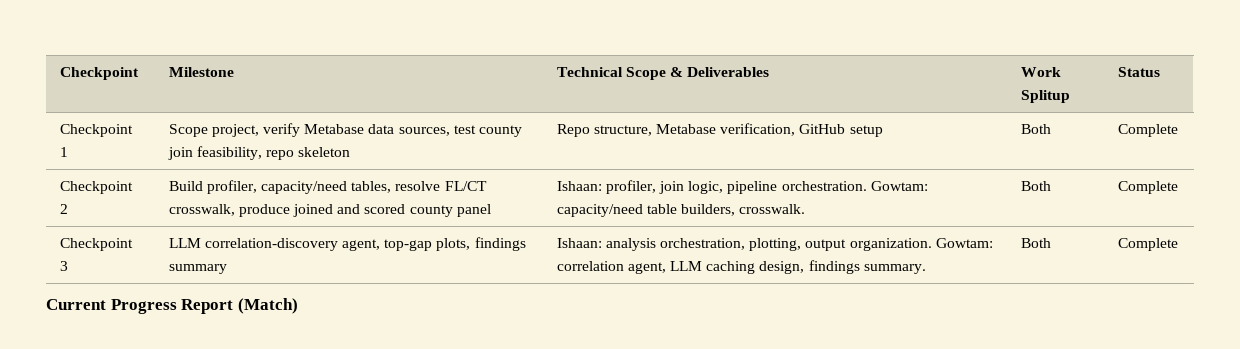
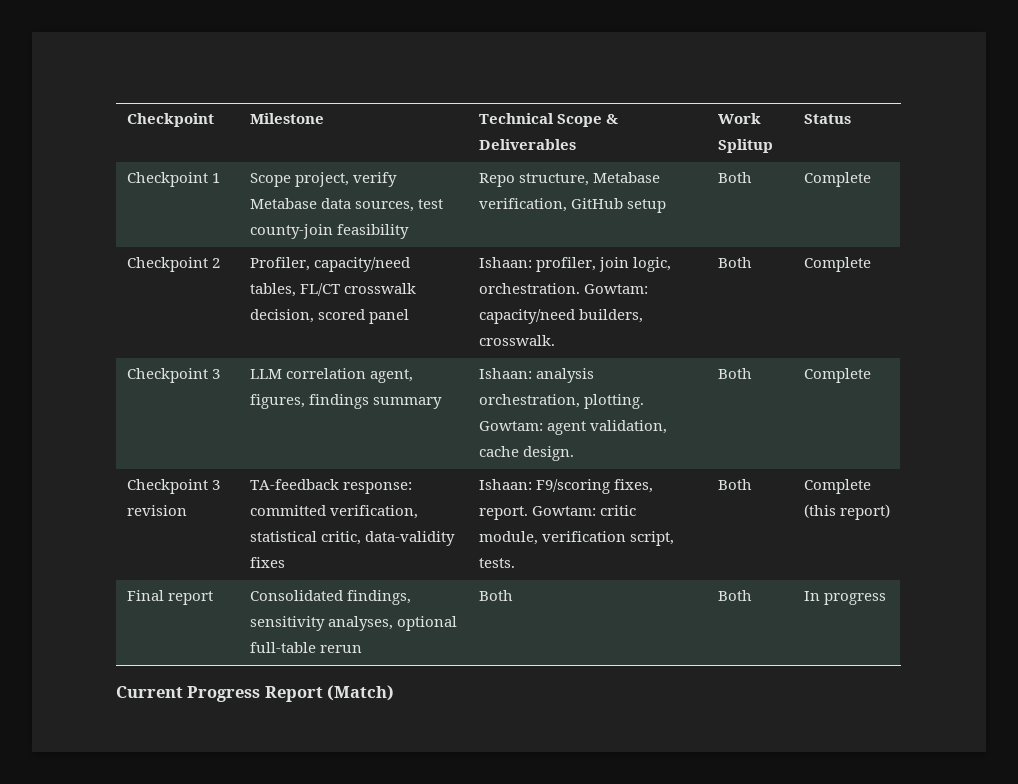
[478,125,522,137] [167,146,351,160] county join feasibility, repo skeleton -> [249,224,409,239] county-join feasibility
[168,180,487,194] [168,204,453,217] Build profiler, capacity/need tables, resolve FL/CT crosswalk, produce joined and scored county -> [249,257,410,272] [249,283,416,297] [249,309,365,323] Profiler, capacity/need tables, FL/CT crosswalk decision, scored
[727,181,778,194] pipeline -> (671, 264) none
[646,204,677,214] table -> (575, 316) none
[204,238,471,251] correlation-discovery agent, top-gap plots, -> [285,368,413,383] [249,394,305,409] correlation agent, figures,
[749,238,993,251] [556,260,926,274] [1020,238,1051,248] [1117,238,1178,251] plotting, output organization. Gowtam: correlation agent, LLM caching design, findings summary. | Both | Complete -> [583,394,644,409] [478,420,667,435] [478,446,574,461] [717,368,752,379] [803,368,871,383] [126,479,220,494] [126,505,187,516] [249,479,412,494] [249,505,418,519] [249,531,455,546] [249,557,285,568] [478,479,653,494] [478,505,636,520] [478,531,674,546] [478,558,515,568] [717,479,752,490] [803,479,871,494] [803,504,890,520] [126,590,213,605] [249,590,411,605] [249,616,457,631] [249,642,362,653] [478,590,513,601] [717,590,752,601] [803,591,886,605] plotting. Gowtam: agent validation, cache design. | Both | Complete // Checkpoint 3 revision | TA-feedback response: committed verification, statistical critic, data-validity fixes | Ishaan: F9/scoring fixes, report. Gowtam: critic module, verification script, tests. | Both | Complete (this report) // Final report | Consolidated findings, sensitivity analyses, optional full-table rerun | Both | Both | In progress

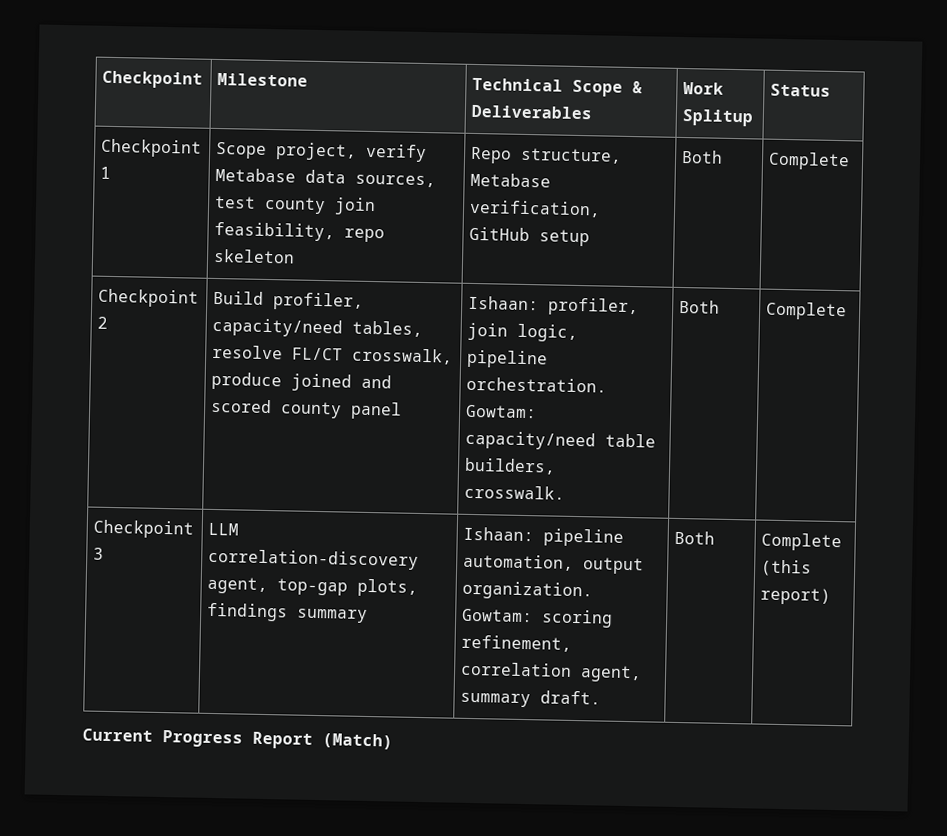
[249,224,409,239] county-join feasibility -> [263,196,376,216] [213,221,385,243] [212,248,295,264] county join feasibility, repo skeleton
[249,257,410,272] [249,283,416,297] [249,309,365,323] Profiler, capacity/need tables, FL/CT crosswalk decision, scored -> [212,290,364,311] [211,317,423,338] [211,344,453,365] [210,371,392,392] [210,398,342,419] Build profiler, capacity/need tables, resolve FL/CT crosswalk, produce joined and scored county
(671, 264) none -> [465,349,548,369] pipeline
(575, 316) none -> [604,433,656,448] table
[285,368,413,383] [249,394,305,409] correlation agent, figures, -> [207,548,419,570] [206,576,418,597] correlation-discovery agent, top-gap plots,
[535,368,594,383] [478,394,644,409] [478,420,667,435] [478,446,574,461] [717,368,752,379] [803,368,871,383] [126,479,220,494] [126,505,187,516] [249,479,412,494] [249,505,418,519] [249,531,455,546] [249,557,285,568] [478,479,653,494] [478,505,636,520] [478,531,674,546] [478,558,515,568] [717,479,752,490] [803,479,871,494] [803,504,890,520] [126,590,213,605] [249,590,411,605] [249,616,457,631] [249,642,362,653] [478,590,513,601] [717,590,752,601] [803,591,886,605] analysis orchestration, plotting. Gowtam: agent validation, cache design. | Both | Complete // Checkpoint 3 revision | TA-feedback response: committed verification, statistical critic, data-validity fixes | Ishaan: F9/scoring fixes, report. Gowtam: critic module, verification script, tests. | Both | Complete (this report) // Final report | Consolidated findings, sensitivity analyses, optional full-table rerun | Both | Both | In progress -> [542,528,624,547] [462,553,644,575] [461,580,593,601] [461,608,613,628] [460,634,572,652] [460,661,642,683] [459,690,601,708] [673,530,715,545] [760,532,842,552] [760,559,812,577] [759,587,831,605] pipeline automation, output organization. Gowtam: scoring refinement, correlation agent, summary draft. | Both | Complete (this report)

